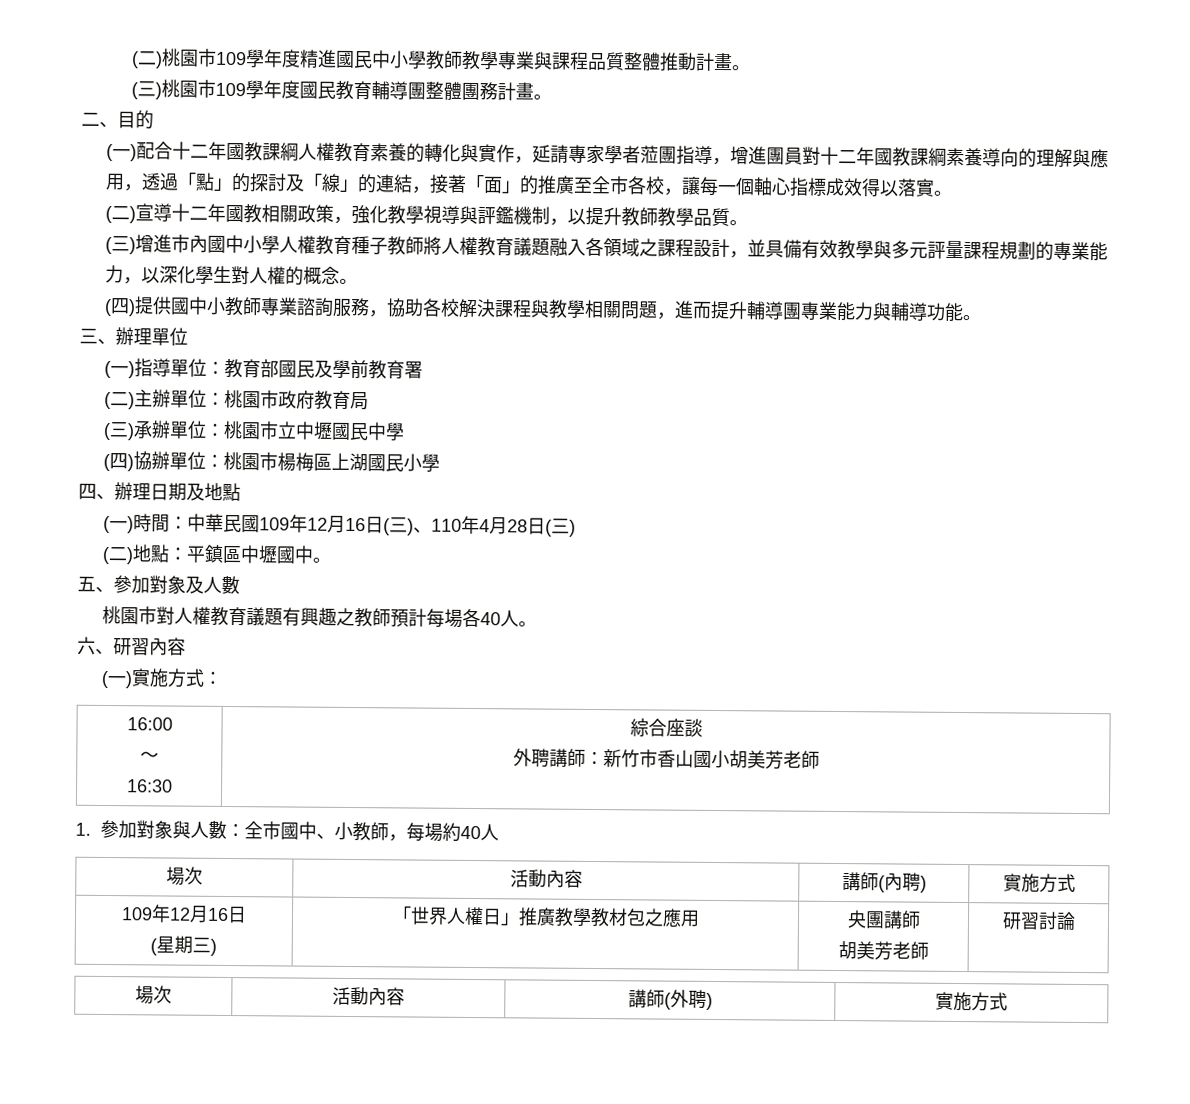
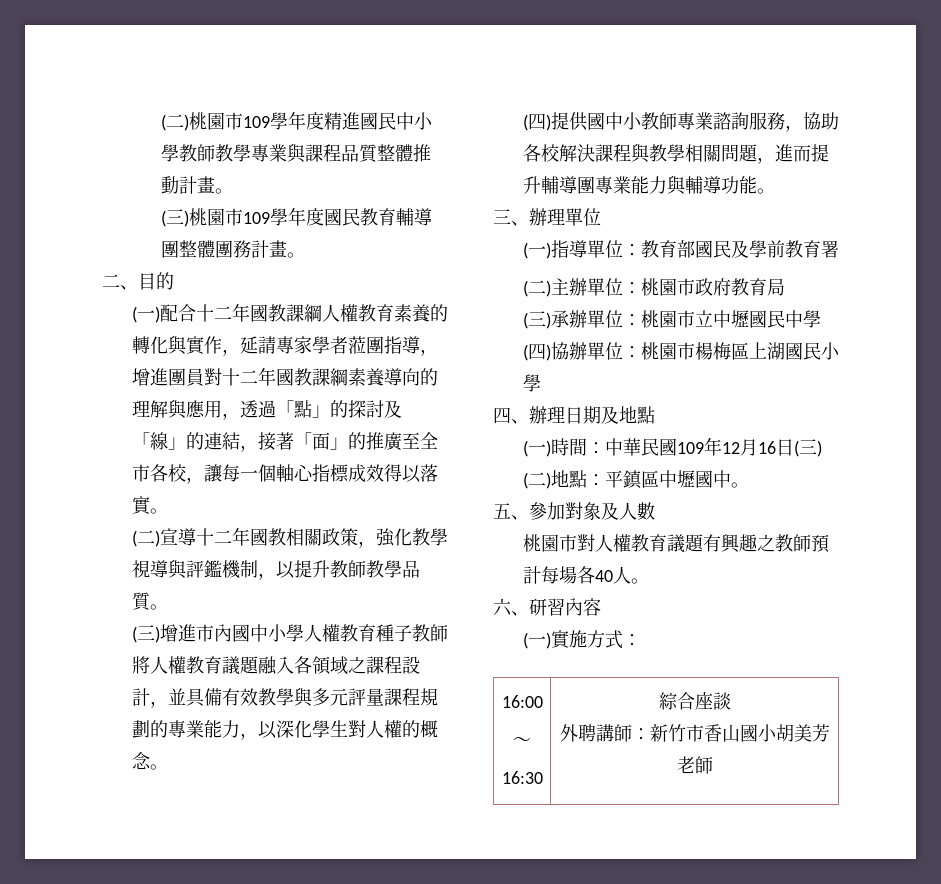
[412,515,576,537] 、110年4月28日(三) -> (822, 448) none
[75,819,499,842] [166,866,203,886] [509,869,583,888] [841,872,927,893] [1002,873,1076,893] [121,904,247,924] [150,935,217,956] [391,906,700,928] [846,910,921,929] [837,941,929,961] [1001,911,1076,930] [135,985,172,1005] [332,986,405,1006] [627,989,713,1010] [935,991,1008,1012] // 1.參加對象與人數：全市國中、小教師，每場約40人 // 場次 | 活動內容 | 講師(內聘) | 實施方式 // 109年12月16日 // (星期三) | 「世界人權日」推廣教學教材包之應用 | 央團講師 // 胡美芳老師 | 研習討論 // 場次 | 活動內容 | 講師(外聘) | 實施方式 -> (713, 765) none

